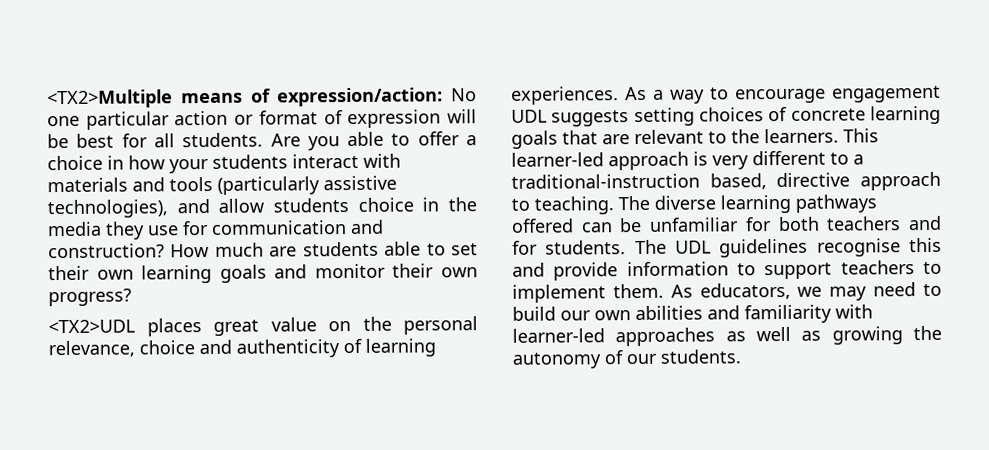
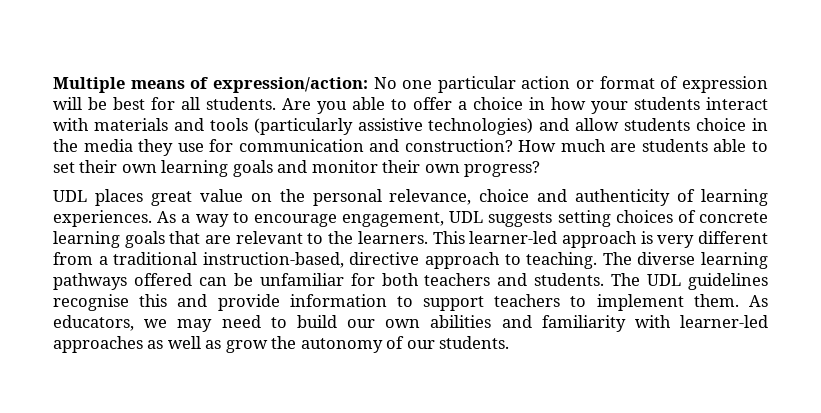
[47,89,173,109] <TX2>Multiple -> [53,77,125,93] Multiple
[47,199,168,219] technologies), -> [428,118,534,135] technologies)
[48,319,135,334] <TX2>UDL -> [53,190,87,202] UDL
[832,85,941,103] engagement -> [341,212,444,227] engagement,
[830,152,864,165] [511,173,767,190] to a traditional-instruction based, -> [53,252,344,268] from a traditional instruction-based,
[512,240,538,255] for -> (528, 279) none
[831,326,903,345] growing -> [225,340,268,353] grow

